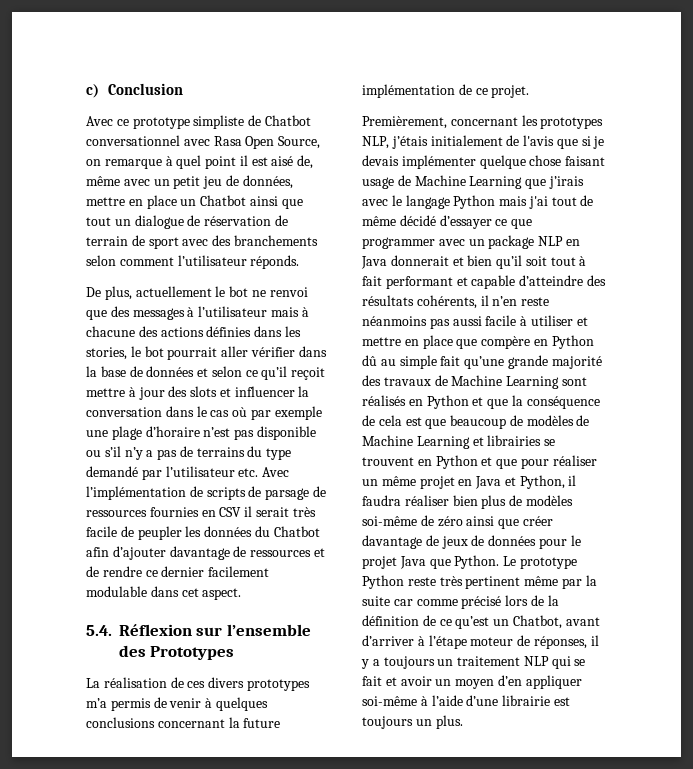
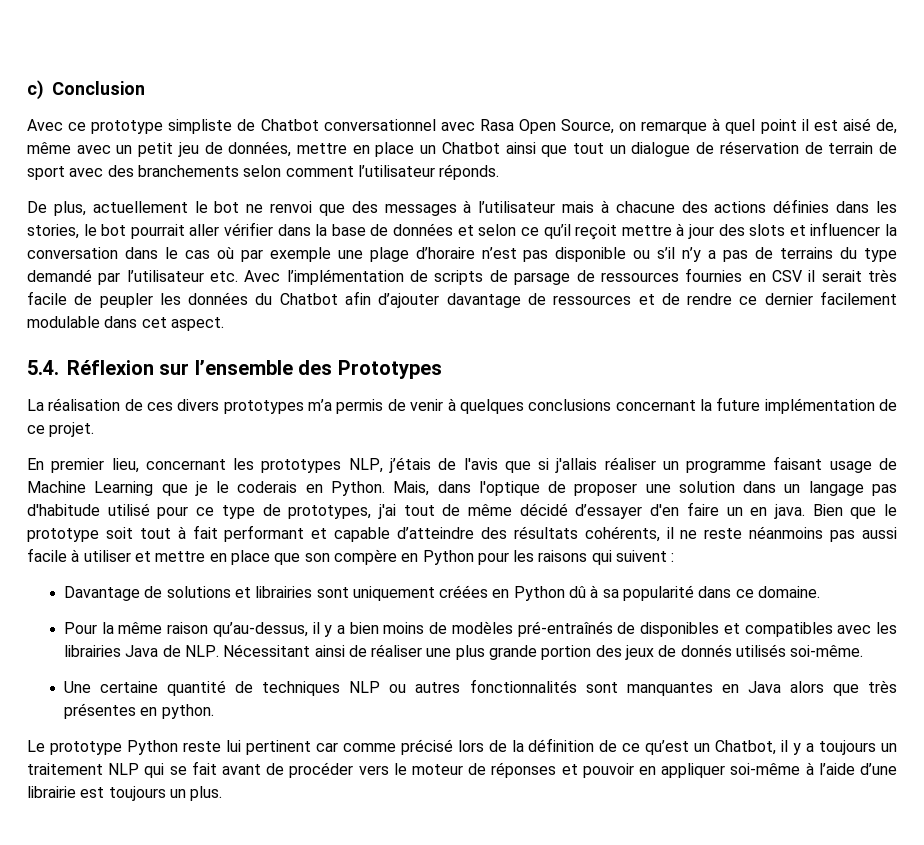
[362,116,447,129] Premièrement, -> [27,458,139,473] En premier lieu,
[430,135,503,146] initialement -> (431, 465) none
[593,136,605,149] [362,155,562,169] je devais implémenter quelque chose -> [555,457,767,473] j'allais réaliser un programme
[548,176,584,189] [362,195,528,209] j’irais avec le langage Python mais -> [194,481,898,496] [27,503,372,519] je le coderais en Python. Mais, dans l'optique de proposer une solution dans un langage pas d'habitude utilisé pour ce type de prototypes,
[495,219,533,229] [362,235,580,249] [361,255,523,269] ce que programmer avec un package NLP en Java donnerait et bien qu’il -> [650,502,898,519] [27,528,99,542] d'en faire un en java. Bien que le prototype
[492,296,518,306] n’en -> [680,530,698,539] ne
(478, 344) none -> [304,553,330,562] son
[362,355,602,369] [362,375,587,389] [362,395,600,409] [362,415,590,429] [362,435,556,449] [362,455,597,469] [362,475,577,489] [362,495,573,509] [362,515,553,529] [362,535,581,549] [362,555,577,569] [362,575,597,589] [362,596,390,606] dû au simple fait qu’une grande majorité des travaux de Machine Learning sont réalisés en Python et que la conséquence de cela est que beaucoup de modèles de Machine Learning et librairies se trouvent en Python et que pour réaliser un même projet en Java et Python, il faudra réaliser bien plus de modèles soi-même de zéro ainsi que créer davantage de jeux de données pour le projet Java que Python. Le prototype Python reste très pertinent même par la suite -> [477,550,675,565] [63,585,821,601] [63,621,897,637] [63,644,864,660] [63,679,897,696] [63,703,214,719] [27,740,311,755] pour les raisons qui suivent : // Davantage de solutions et librairies sont uniquement créées en Python dû à sa popularité dans ce domaine. // Pour la même raison qu’au-dessus, il y a bien moins de modèles pré-entraînés de disponibles et compatibles avec les librairies Java de NLP. Nécessitant ainsi de réaliser une plus grande portion des jeux de donnés utilisés soi-même. // Une certaine quantité de techniques NLP ou autres fonctionnalités sont manquantes en Java alors que très présentes en python. // Le prototype Python reste lui pertinent
[565,617,600,626] [362,635,587,649] avant d’arriver à l’étape moteur de réponses, -> (777, 747) none
[385,675,522,689] et avoir un moyen d’en -> [221,762,656,778] avant de procéder vers le moteur de réponses et pouvoir en

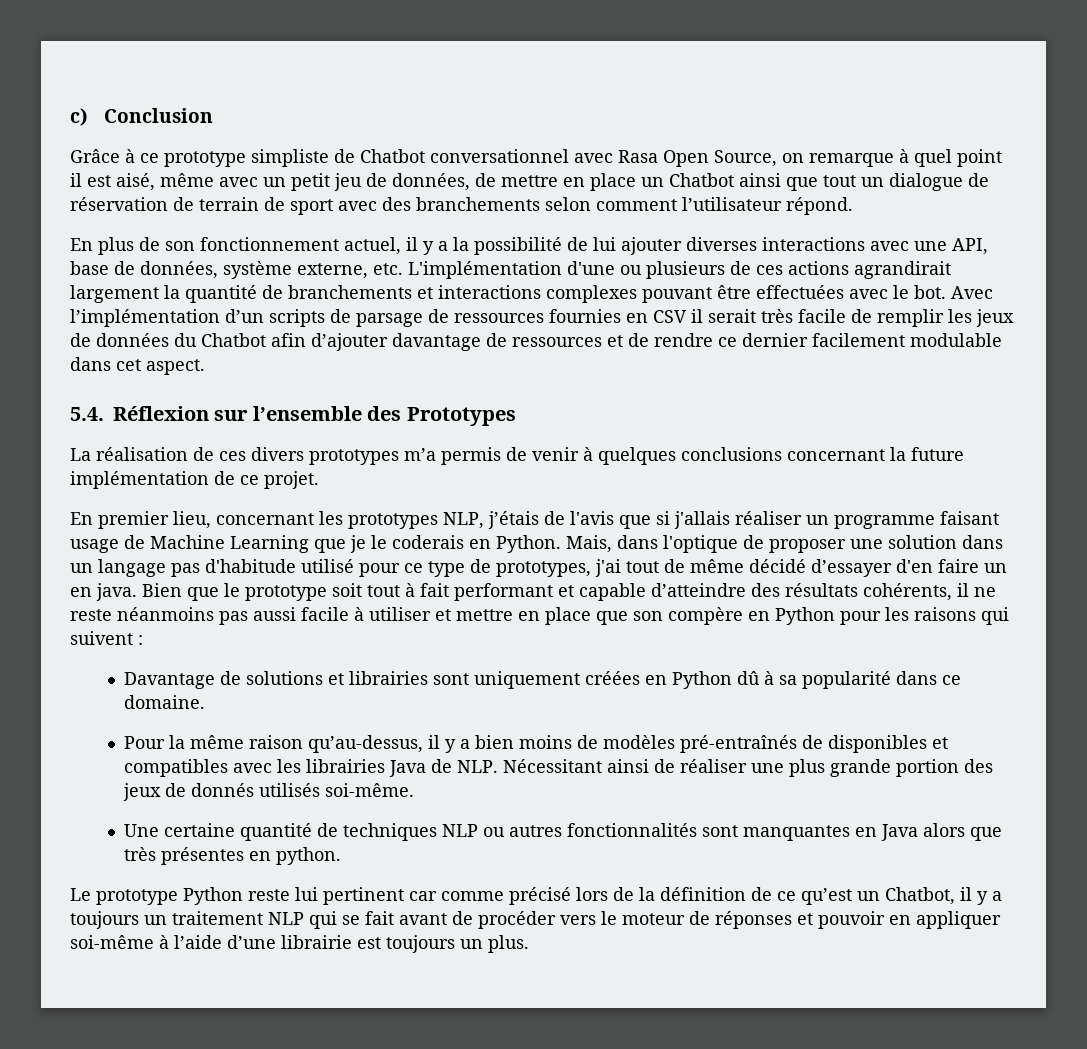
[27,119,63,131] Avec -> [70,149,135,163] Grâce à
[842,118,898,134] aisé de, -> [116,173,155,191] aisé,
(292, 149) none -> [475,173,496,187] de
[439,164,500,180] [27,199,898,216] [27,222,897,240] [27,247,898,262] [27,269,239,285] réponds. // De plus, actuellement le bot ne renvoi que des messages à l’utilisateur mais à chacune des actions définies dans les stories, le bot pourrait aller vérifier dans la base de données et selon ce qu’il reçoit mettre à jour des slots et influencer la conversation dans le cas où par exemple une plage d’horaire n’est pas disponible ou s’il n’y a pas de terrains du type demandé par l’utilisateur etc. -> [786,197,853,215] [70,237,988,255] [70,261,951,279] [70,285,946,303] répond. // En plus de son fonctionnement actuel, il y a la possibilité de lui ajouter diverses interactions avec une API, base de données, système externe, etc. L'implémentation d'une ou plusieurs de ces actions agrandirait largement la quantité de branchements et interactions complexes pouvant être effectuées avec le bot.
[410,270,429,282] de -> [225,309,264,323] d’un
[99,293,181,308] peupler les -> [877,309,1014,327] [70,333,91,347] remplir les jeux de

